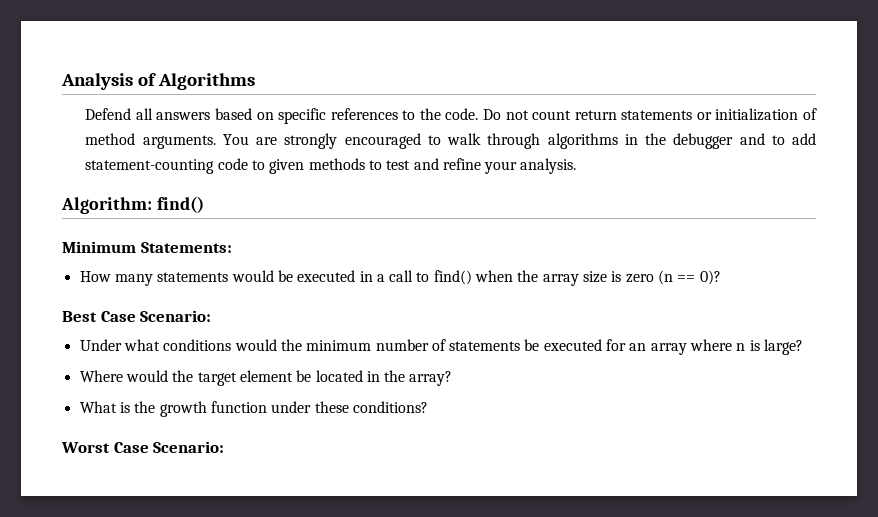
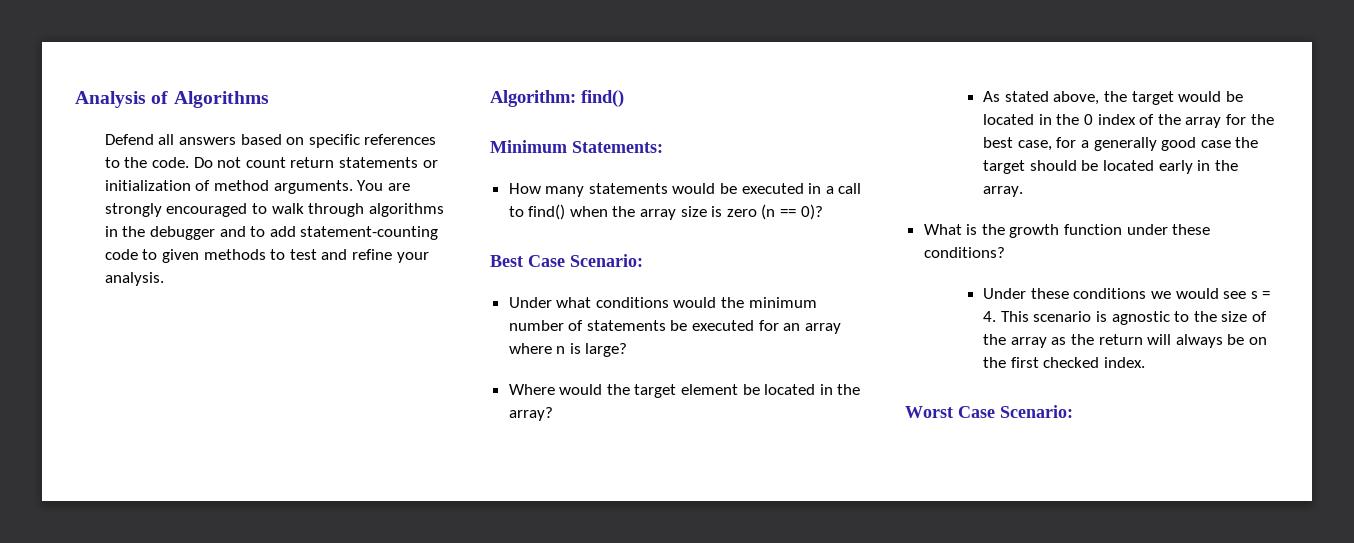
(453, 378) none -> [983,91,1243,105] [983,114,1274,128] [983,137,1259,151] [983,160,1238,174] [983,186,1024,197] // As stated above, the target would be located in the 0 index of the array for the best case, for a generally good case the target should be located early in the array.
(428, 407) none -> [983,288,1271,299] [983,311,1268,325] [983,334,1268,348] [983,357,1146,368] // Under these conditions we would see s = 4. This scenario is agnostic to the size of the array as the return will always be on the first checked index.

